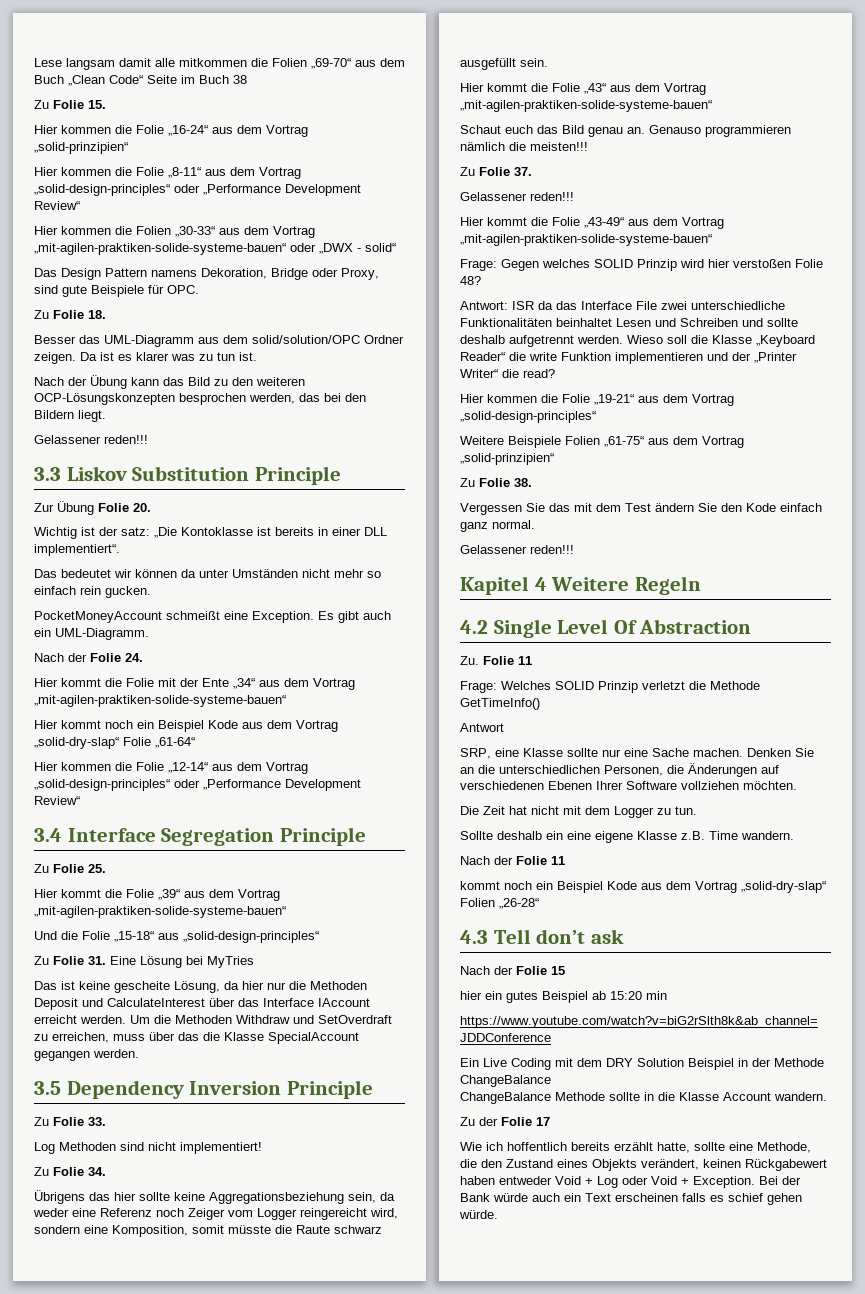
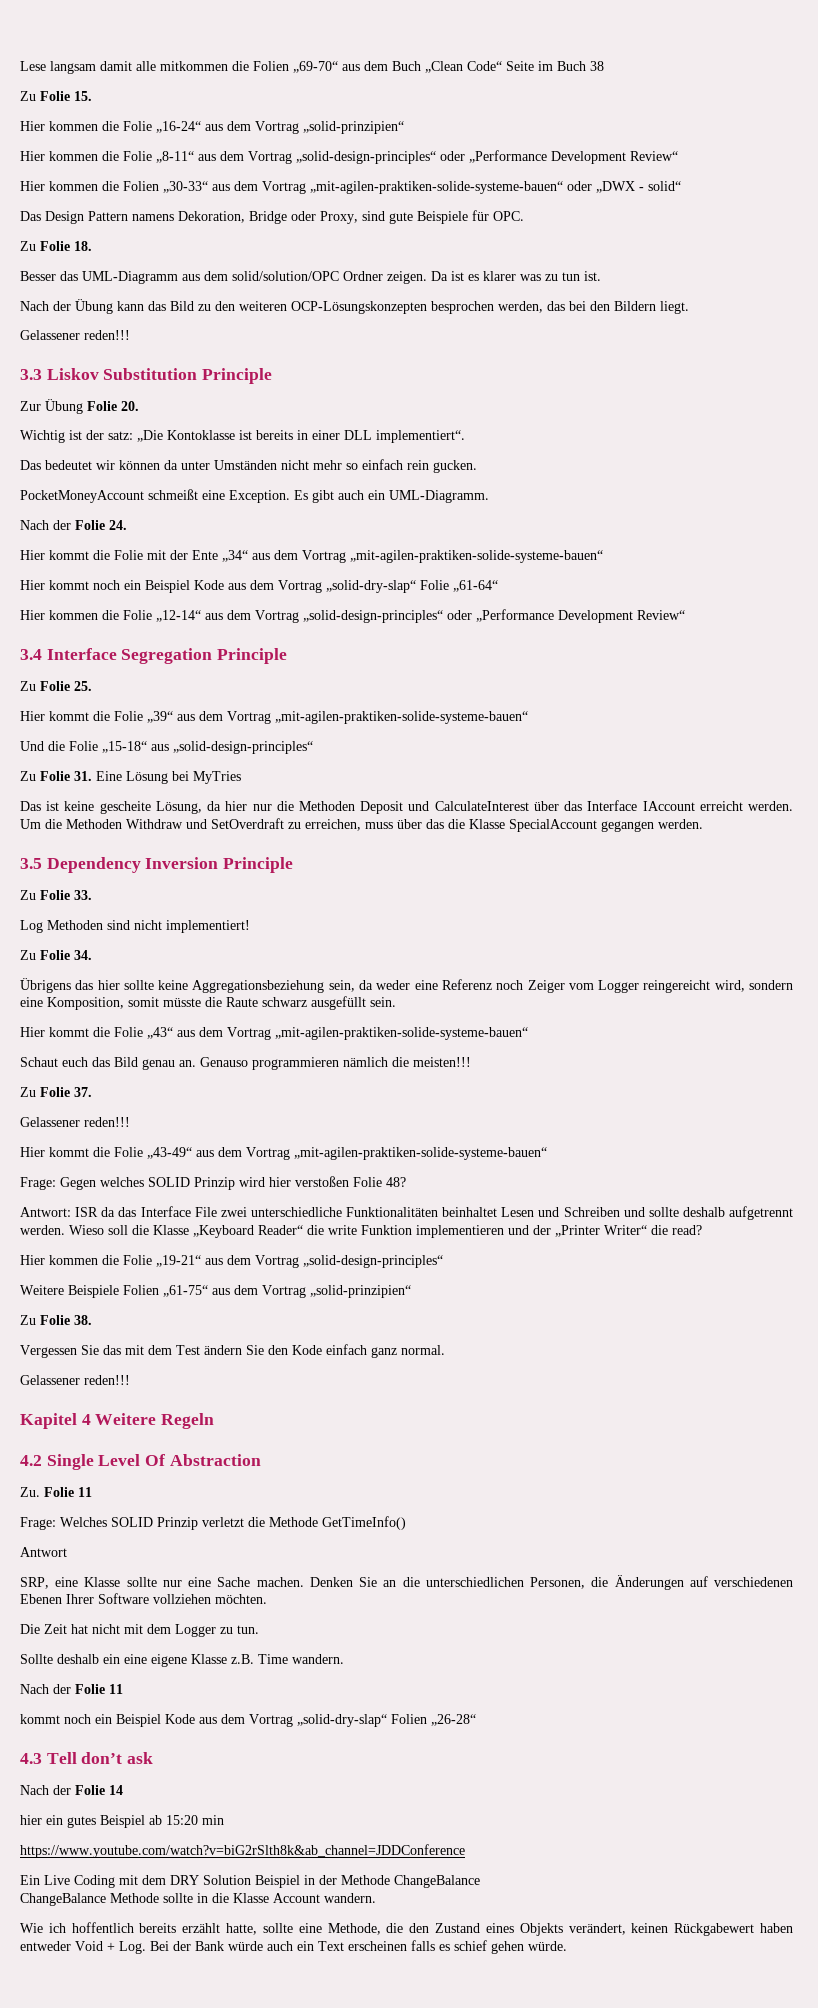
[551,966,565,975] 15 -> [109,1785,123,1795] 14
[460,1117,550,1126] // Zu der Folie 17 -> (376, 1898) none
[597,1176,755,1188] Log oder Void + Exception. -> [119,1941,146,1954] Log.

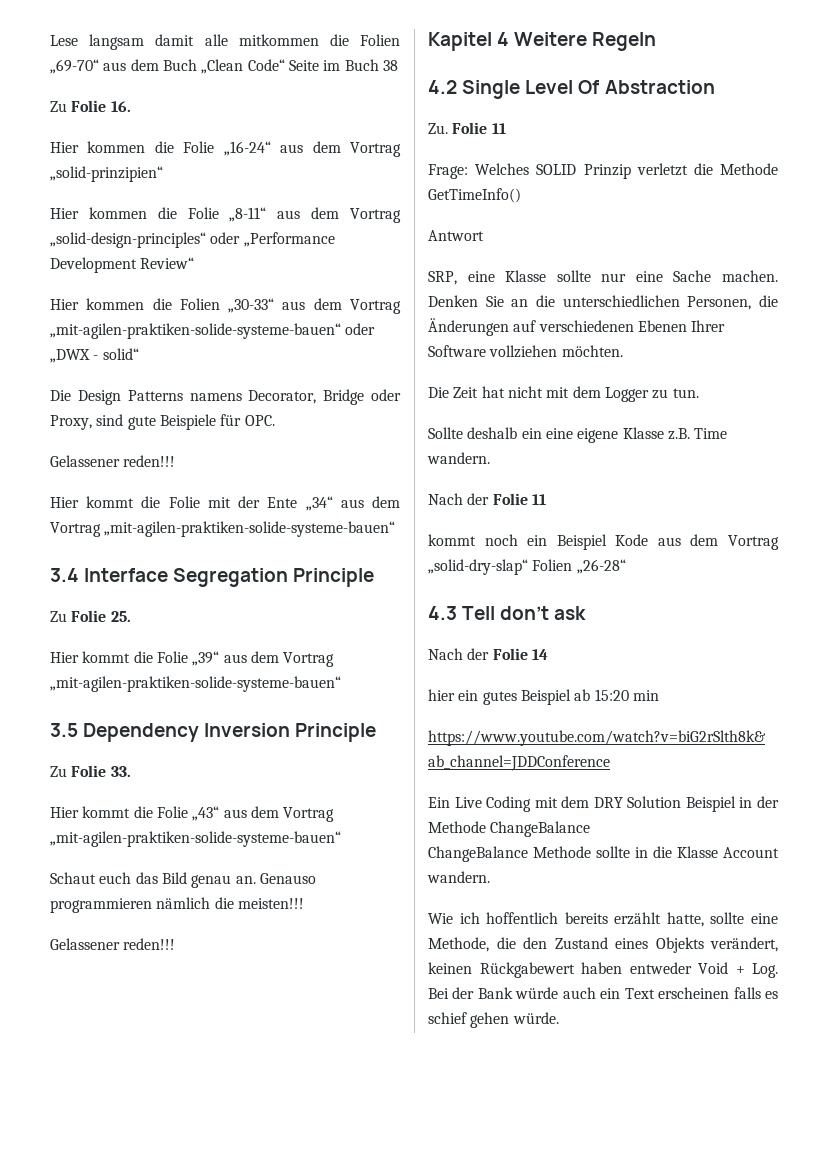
[74,91,92,101] 15. -> [110,101,131,112] 16.
[20,211,245,224] Das Design Pattern namens Dekoration, -> [50,390,317,405] Die Design Patterns namens Decorator,
[20,241,92,251] [20,271,601,284] [20,299,689,314] [20,330,130,340] [20,368,273,384] [20,399,139,414] [20,430,465,443] [20,459,477,473] [20,489,489,503] [20,520,127,530] Zu Folie 18. // Besser das UML-Diagramm aus dem solid/solution/OPC Ordner zeigen. Da ist es klarer was zu tun ist. // Nach der Übung kann das Bild zu den weiteren OCP-Lösungskonzepten besprochen werden, das bei den Bildern liegt. // Gelassener reden!!! // 3.3 Liskov Substitution Principle // Zur Übung Folie 20. // Wichtig ist der satz: „Die Kontoklasse ist bereits in einer DLL implementiert“. // Das bedeutet wir können da unter Umständen nicht mehr so einfach rein gucken. // PocketMoneyAccount schmeißt eine Exception. Es gibt auch ein UML-Diagramm. // Nach der Folie 24. -> [50,455,176,467] Gelassener reden!!!
[20,580,498,593] [20,609,685,623] // Hier kommt noch ein Beispiel Kode aus dem Vortrag „solid-dry-slap“ Folie „61-64“ // Hier kommen die Folie „12-14“ aus dem Vortrag „solid-design-principles“ oder „Performance Development Review“ -> (396, 529) none
[20,741,313,754] [20,771,241,784] [20,800,793,814] [20,818,703,832] // Und die Folie „15-18“ aus „solid-design-principles“ // Zu Folie 31. Eine Lösung bei MyTries // Das ist keine gescheite Lösung, da hier nur die Methoden Deposit und CalculateInterest über das Interface IAccount erreicht werden. Um die Methoden Withdraw und SetOverdraft zu erreichen, muss über das die Klasse SpecialAccount gegangen werden. -> (341, 684) none
[20,920,250,933] [20,950,92,960] [20,978,793,993] [20,996,396,1010] // Log Methoden sind nicht implementiert! // Zu Folie 34. // Übrigens das hier sollte keine Aggregationsbeziehung sein, da weder eine Referenz noch Zeiger vom Logger reingereicht wird, sondern eine Komposition, somit müsste die Raute schwarz ausgefüllt sein. -> (131, 771) none
[20,1087,92,1097] [20,1117,130,1127] [20,1147,547,1160] [20,1176,406,1190] [20,1206,793,1220] [20,1225,702,1238] [20,1255,443,1268] [20,1285,411,1298] [20,1315,92,1325] [20,1344,445,1358] // Zu Folie 37. // Gelassener reden!!! // Hier kommt die Folie „43-49“ aus dem Vortrag „mit-agilen-praktiken-solide-systeme-bauen“ // Frage: Gegen welches SOLID Prinzip wird hier verstoßen Folie 48? // Antwort: ISR da das Interface File zwei unterschiedliche Funktionalitäten beinhaltet Lesen und Schreiben und sollte deshalb aufgetrennt werden. Wieso soll die Klasse „Keyboard Reader“ die write Funktion implementieren und der „Printer Writer“ die read? // Hier kommen die Folie „19-21“ aus dem Vortrag „solid-design-principles“ // Weitere Beispiele Folien „61-75“ aus dem Vortrag „solid-prinzipien“ // Zu Folie 38. // Vergessen Sie das mit dem Test ändern Sie den Kode einfach ganz normal. -> (304, 903) none

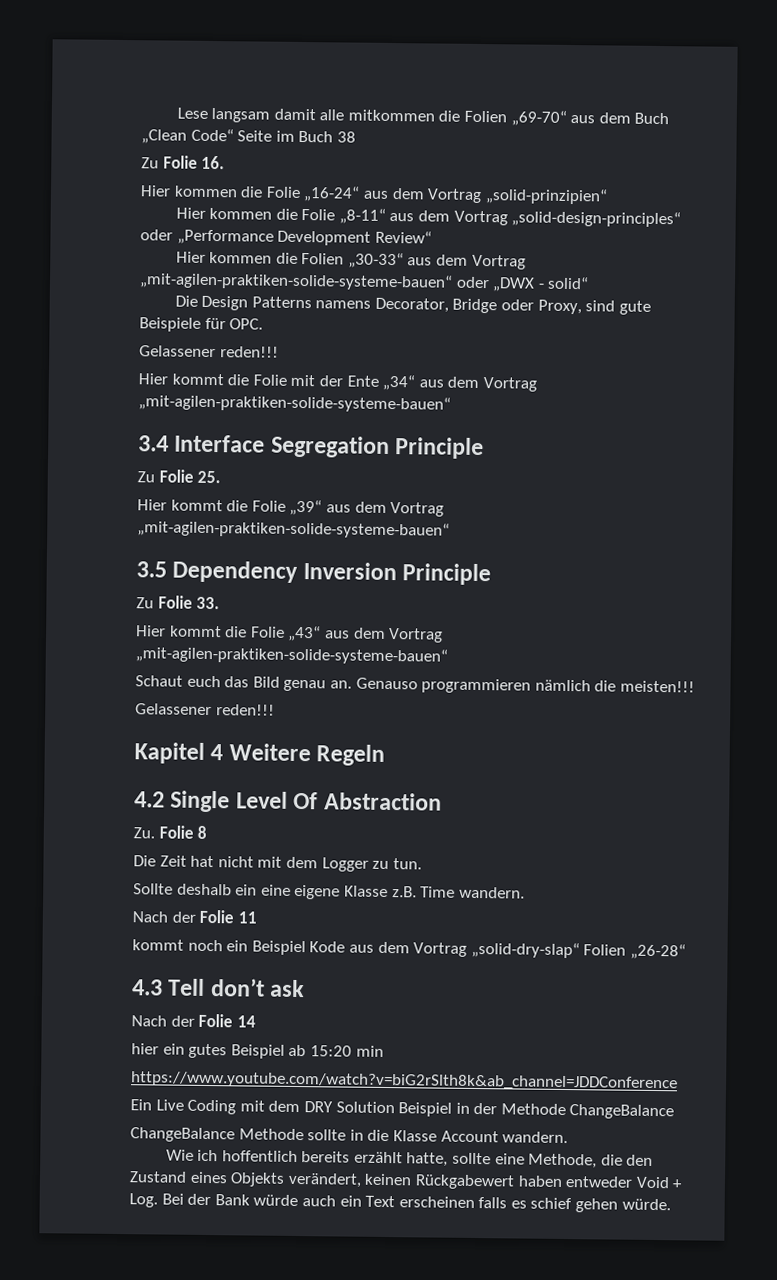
[491,123,506,134] [428,163,778,179] [428,188,521,203] [428,230,484,241] [428,270,778,285] [428,295,778,310] [428,318,726,336] [428,345,623,358] 11 // Frage: Welches SOLID Prinzip verletzt die Methode GetTimeInfo() // Antwort // SRP, eine Klasse sollte nur eine Sache machen. Denken Sie an die unterschiedlichen Personen, die Änderungen auf verschiedenen Ebenen Ihrer Software vollziehen möchten. -> [197,825,208,839] 8

